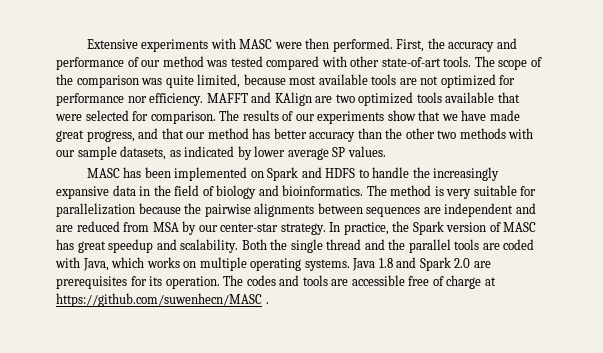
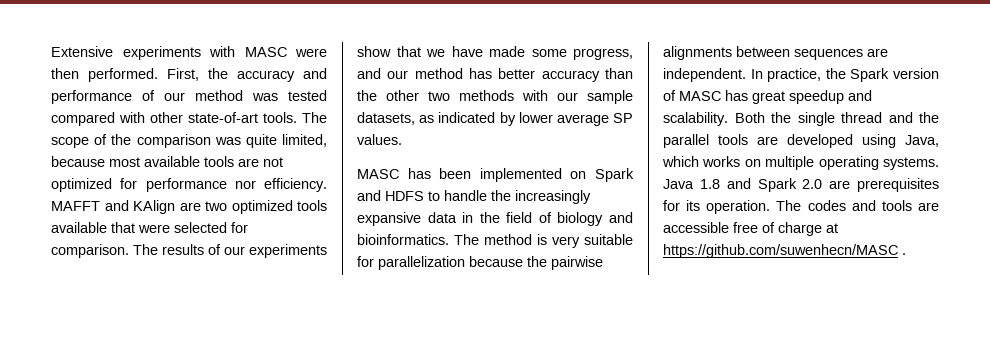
[56,130,84,142] great -> [531,49,567,57] some
[161,128,184,139] that -> (381, 73) none
[444,203,536,217] [56,221,326,235] independent and are reduced from MSA by our center-star strategy. -> [663,68,746,82] independent.
[503,239,535,250] [55,257,80,268] coded with -> [787,134,896,148] developed using

